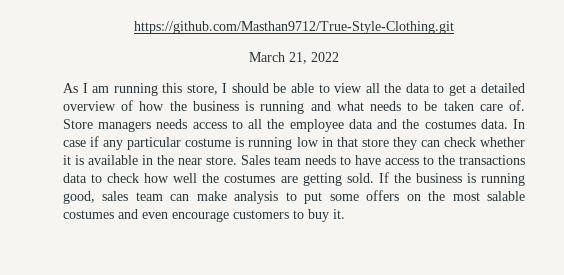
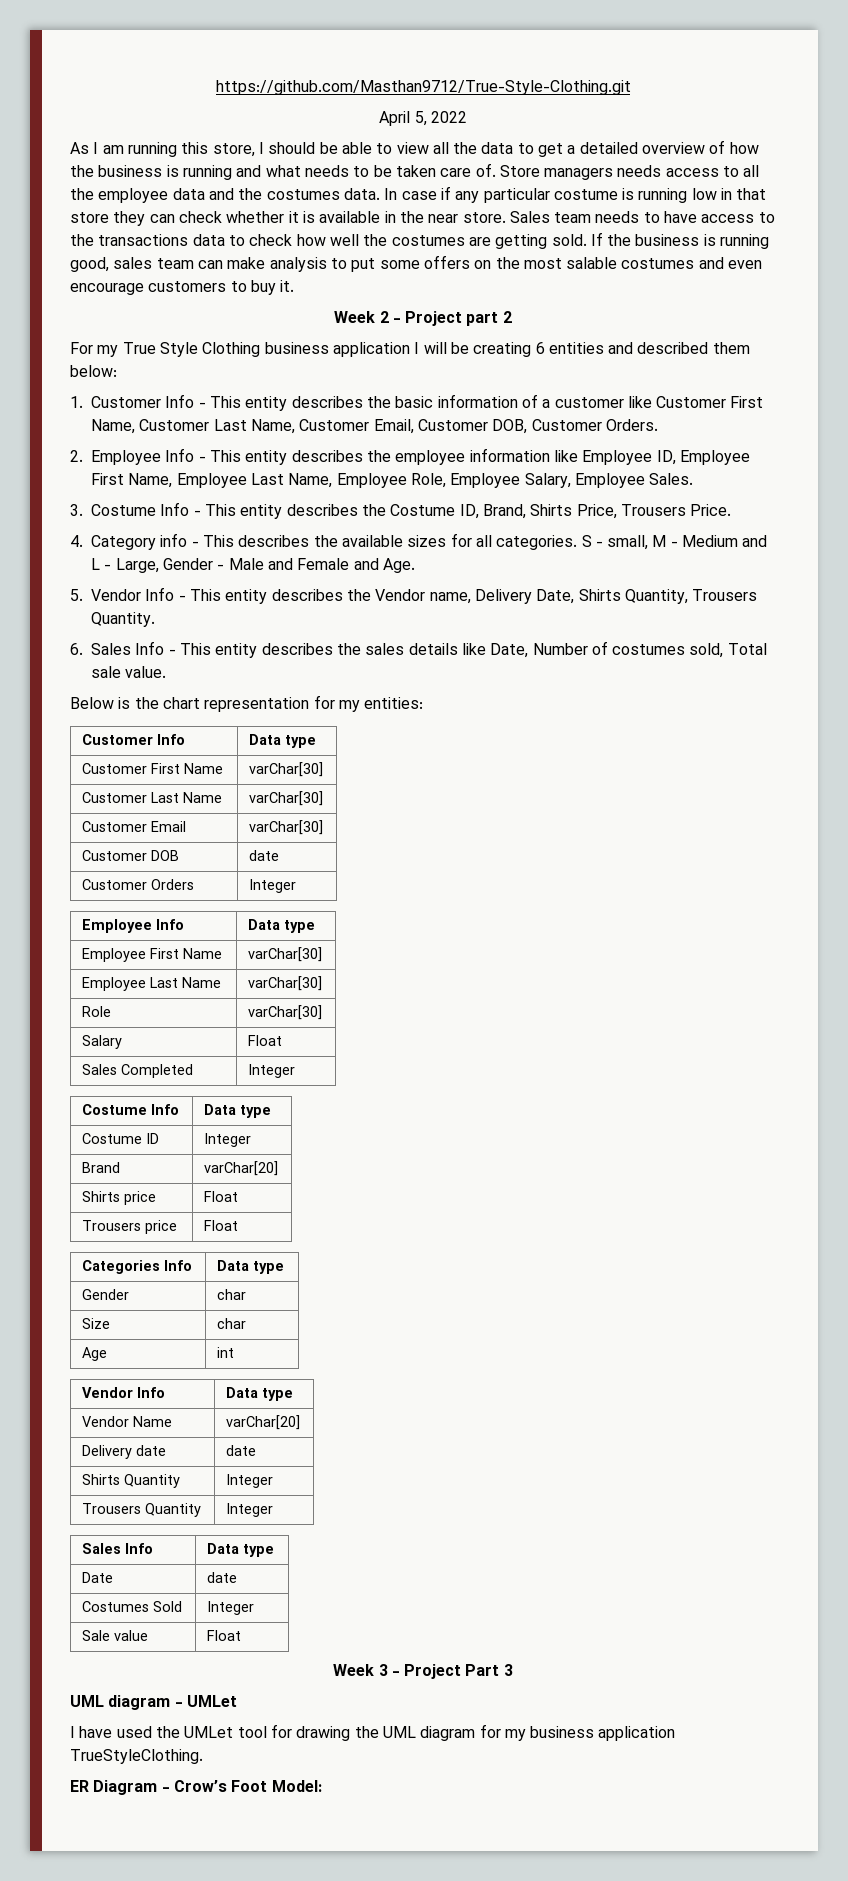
[249,52,307,64] March 21, -> [379,111,427,126] April 5,
(345, 214) none -> [334,311,512,326] [70,342,750,357] [70,365,117,377] [70,394,764,411] [91,419,658,434] [70,448,750,465] [91,473,694,488] [70,502,732,519] [70,533,768,550] [91,558,415,573] [70,587,758,604] [91,612,155,627] [70,641,767,658] [91,666,167,678] [70,695,424,712] [81,734,185,745] [248,734,316,748] [81,763,223,774] [248,762,323,777] [81,792,222,803] [248,791,323,806] [81,821,186,832] [248,820,323,835] [81,850,179,861] [248,850,279,861] [81,879,194,890] [248,879,296,893] [81,919,184,933] [247,919,315,933] [81,948,222,962] [247,947,322,962] [81,977,221,991] [247,976,322,991] [81,1006,111,1017] [247,1005,322,1020] [81,1035,122,1049] [247,1035,282,1046] [81,1064,193,1078] [247,1064,295,1078] [81,1104,179,1115] [203,1104,271,1118] [81,1133,159,1144] [203,1133,251,1147] [81,1162,120,1173] [203,1161,278,1176] [81,1191,156,1205] [203,1191,238,1202] [81,1220,177,1234] [203,1220,238,1231] [81,1260,192,1274] [216,1260,284,1274] [81,1289,129,1300] [216,1289,246,1300] [81,1318,110,1329] [216,1318,246,1329] [81,1347,107,1361] [216,1347,234,1358] [81,1387,165,1398] [225,1387,293,1401] [81,1416,172,1427] [225,1415,300,1430] [81,1445,166,1459] [225,1445,256,1456] [81,1474,180,1488] [225,1474,273,1488] [81,1503,201,1517] [225,1503,273,1517] [81,1543,153,1554] [206,1543,274,1557] [81,1572,113,1583] [206,1572,237,1583] [81,1601,182,1612] [206,1601,254,1615] [81,1630,148,1641] [206,1630,241,1641] [333,1664,513,1679] [70,1695,237,1710] [70,1724,676,1741] [70,1749,203,1764] [70,1780,322,1795] // Week 2 - Project part 2 // For my True Style Clothing business application I will be creating 6 entities and described them below: // 1. Customer Info - This entity describes the basic information of a customer like Customer First Name, Customer Last Name, Customer Email, Customer DOB, Customer Orders. // 2. Employee Info - This entity describes the employee information like Employee ID, Employee First Name, Employee Last Name, Employee Role, Employee Salary, Employee Sales. // 3. Costume Info - This entity describes the Costume ID, Brand, Shirts Price, Trousers Price. // 4. Category info - This describes the available sizes for all categories. S - small, M - Medium and L - Large, Gender - Male and Female and Age. // 5. Vendor Info - This entity describes the Vendor name, Delivery Date, Shirts Quantity, Trousers Quantity. // 6. Sales Info - This entity describes the sales details like Date, Number of costumes sold, Total sale value. // Below is the chart representation for my entities: // Customer Info | Data type // Customer First Name | varChar[30] // Customer Last Name | varChar[30] // Customer Email | varChar[30] // Customer DOB | date // Customer Orders | Integer // Employee Info | Data type // Employee First Name | varChar[30] // Employee Last Name | varChar[30] // Role | varChar[30] // Salary | Float // Sales Completed | Integer // Costume Info | Data type // Costume ID | Integer // Brand | varChar[20] // Shirts price | Float // Trousers price | Float // Categories Info | Data type // Gender | char // Size | char // Age | int // Vendor Info | Data type // Vendor Name | varChar[20] // Delivery date | date // Shirts Quantity | Integer // Trousers Quantity | Integer // Sales Info | Data type // Date | date // Costumes Sold | Integer // Sale value | Float // Week 3 - Project Part 3 // UML diagram - UMLet // I have used the UMLet tool for drawing the UML diagram for my business application TrueStyleClothing. // ER Diagram - Crow’s Foot Model:

